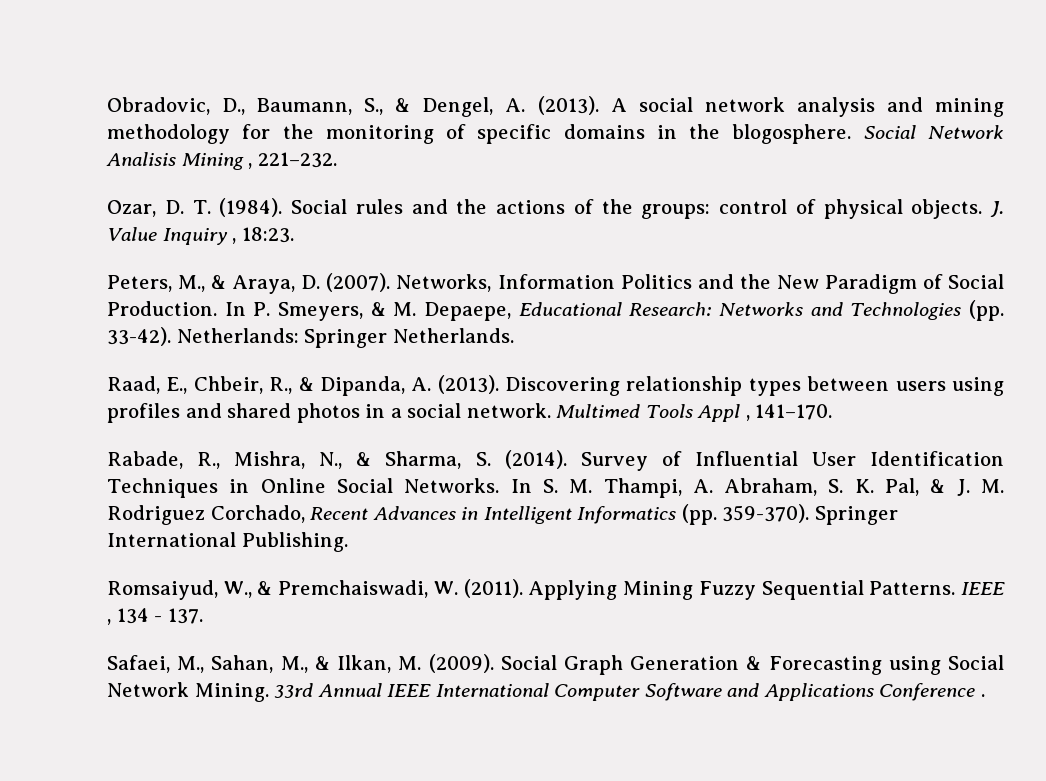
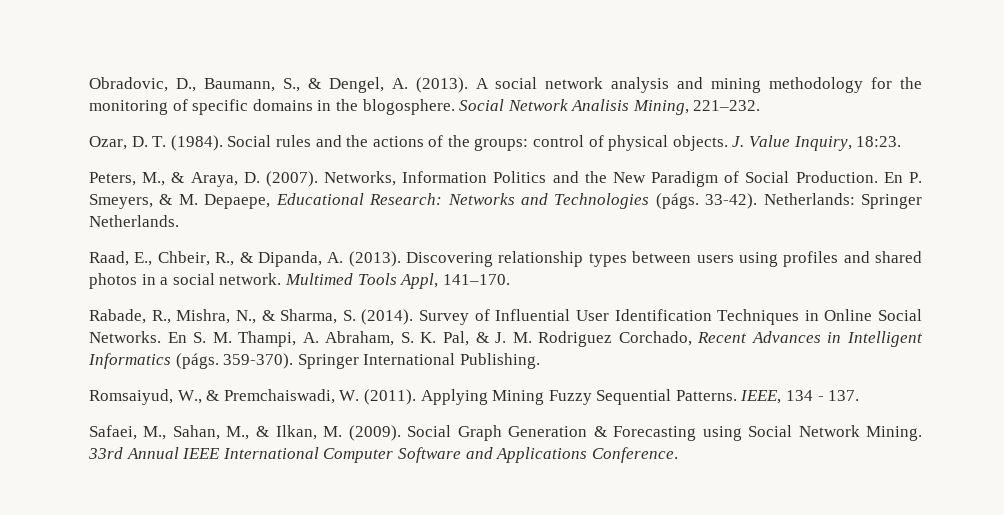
[181,153,253,170] Mining , -> [632,100,689,115] Mining,
[162,228,237,245] Inquiry , -> [793,136,852,151] Inquiry,
[224,302,246,316] In -> [883,172,903,183] En
[968,300,1004,321] (pp. -> [655,193,699,209] (págs.
[697,404,750,422] Appl , -> [400,273,439,289] Appl,
[510,479,532,493] In -> [167,332,187,343] En
[681,504,717,525] (pp. -> [175,353,219,369] (págs.
[961,582,1006,595] [107,619,112,625] IEEE , -> [740,390,782,404] IEEE,
[879,683,985,701] Conference . -> [591,447,678,463] Conference.

